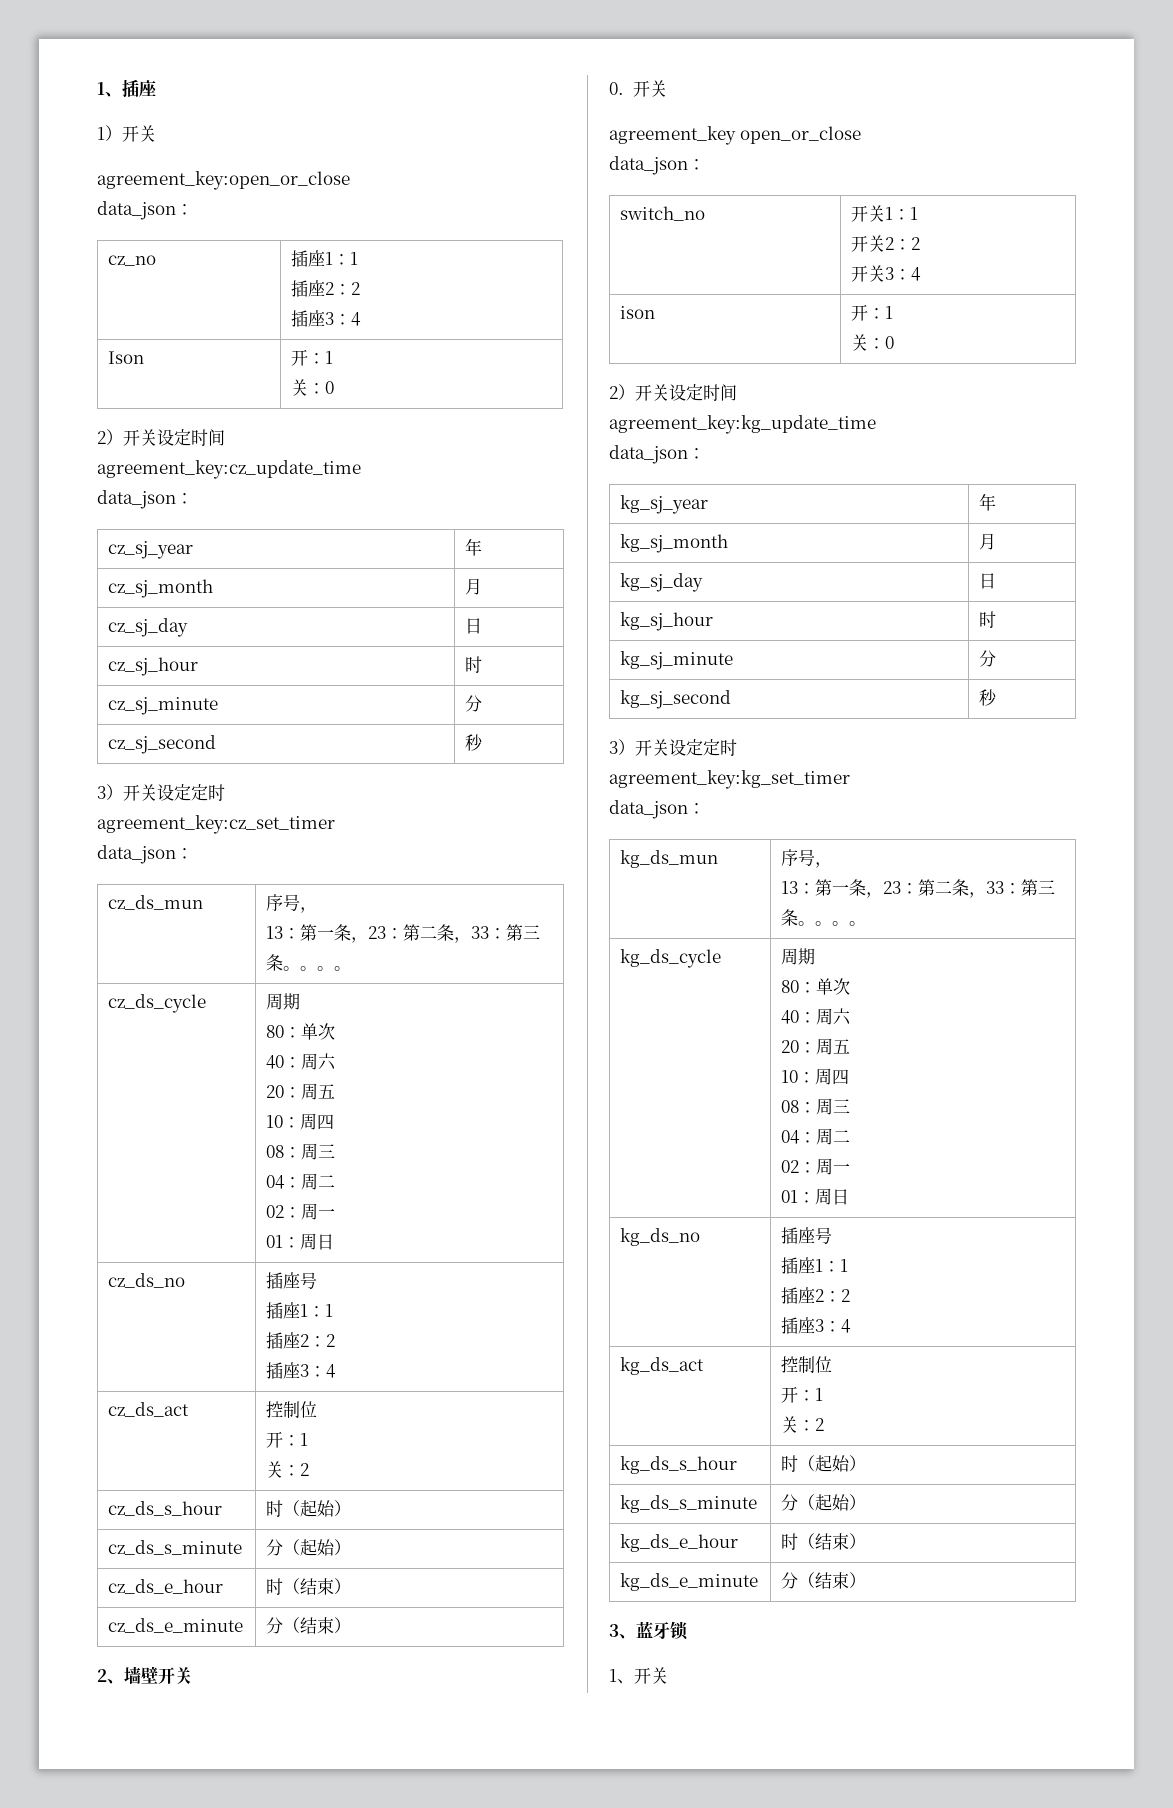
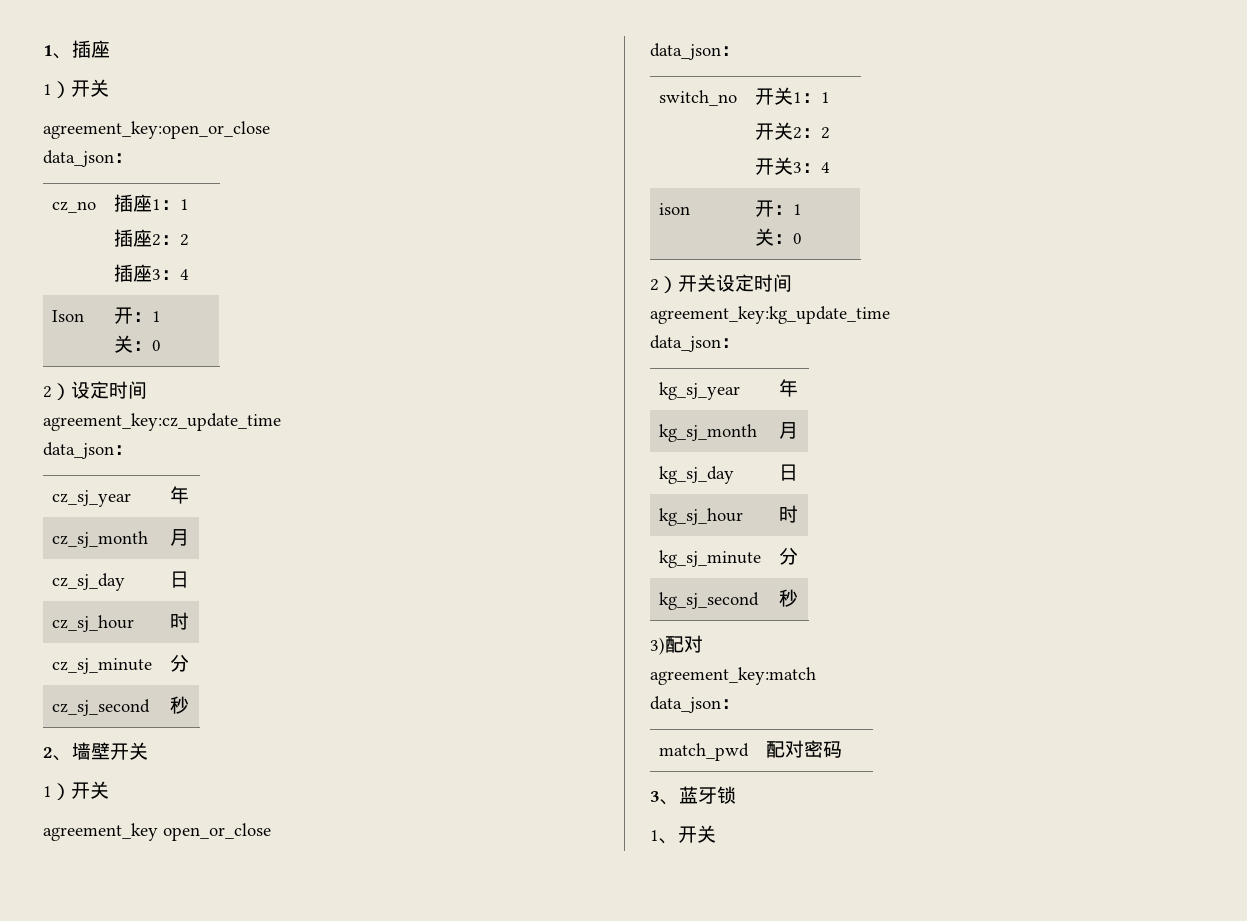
[123,429,157,446] 开关 -> (71, 391) none
[97,784,225,801] [97,815,335,834] [97,845,193,864] [108,895,204,910] [266,894,318,913] [266,924,541,943] [266,954,352,971] [108,994,207,1013] [266,993,301,1010] [266,1023,336,1040] [266,1053,337,1070] [266,1083,336,1100] [266,1113,335,1130] [266,1143,336,1160] [266,1173,336,1190] [266,1203,336,1220] [266,1233,335,1250] [108,1273,186,1288] [266,1272,318,1289] [266,1302,334,1319] [266,1332,336,1349] [266,1362,337,1379] [108,1402,190,1417] [266,1401,318,1418] [266,1431,309,1448] [266,1461,310,1478] [108,1501,223,1516] [266,1500,352,1517] [108,1540,243,1555] [266,1539,352,1556] [108,1579,224,1594] [266,1578,352,1595] [108,1618,244,1633] [266,1617,352,1634] // 3）开关设定定时 // agreement_key:cz_set_timer // data_json： // cz_ds_mun | 序号， // 13：第一条，23：第二条，33：第三条。。。。 // cz_ds_cycle | 周期 // 80：单次 // 40：周六 // 20：周五 // 10：周四 // 08：周三 // 04：周二 // 02：周一 // 01：周日 // cz_ds_no | 插座号 // 插座1：1 // 插座2：2 // 插座3：4 // cz_ds_act | 控制位 // 开：1 // 关：2 // cz_ds_s_hour | 时（起始） // cz_ds_s_minute | 分（起始） // cz_ds_e_hour | 时（结束） // cz_ds_e_minute | 分（结束） -> (189, 705) none
[609,82,624,95] 0. -> [43,783,71,800] 1）
[609,739,737,756] [609,770,850,789] [609,800,705,819] [620,850,719,868] [781,849,833,868] [781,879,1056,898] [781,909,867,926] [620,949,722,968] [781,948,816,965] [781,978,851,995] [781,1008,852,1025] [781,1038,851,1055] [781,1068,850,1085] [781,1098,851,1115] [781,1128,851,1145] [781,1158,851,1175] [781,1188,850,1205] [620,1228,701,1246] [781,1227,833,1244] [781,1257,849,1274] [781,1287,851,1304] [781,1317,852,1334] [620,1357,705,1375] [781,1356,833,1373] [781,1386,824,1403] [781,1416,825,1433] [620,1456,738,1474] [781,1455,867,1472] [620,1495,758,1513] [781,1494,867,1511] [620,1534,739,1552] [781,1533,867,1550] [620,1573,759,1591] [781,1572,867,1589] 3）开关设定定时 // agreement_key:kg_set_timer // data_json： // kg_ds_mun | 序号， // 13：第一条，23：第二条，33：第三条。。。。 // kg_ds_cycle | 周期 // 80：单次 // 40：周六 // 20：周五 // 10：周四 // 08：周三 // 04：周二 // 02：周一 // 01：周日 // kg_ds_no | 插座号 // 插座1：1 // 插座2：2 // 插座3：4 // kg_ds_act | 控制位 // 开：1 // 关：2 // kg_ds_s_hour | 时（起始） // kg_ds_s_minute | 分（起始） // kg_ds_e_hour | 时（结束） // kg_ds_e_minute | 分（结束） -> [650,635,703,655] [650,667,816,685] [650,696,740,713] [658,743,749,761] [765,740,842,758] 3)配对 // agreement_key:match // data_json： // match_pwd | 配对密码

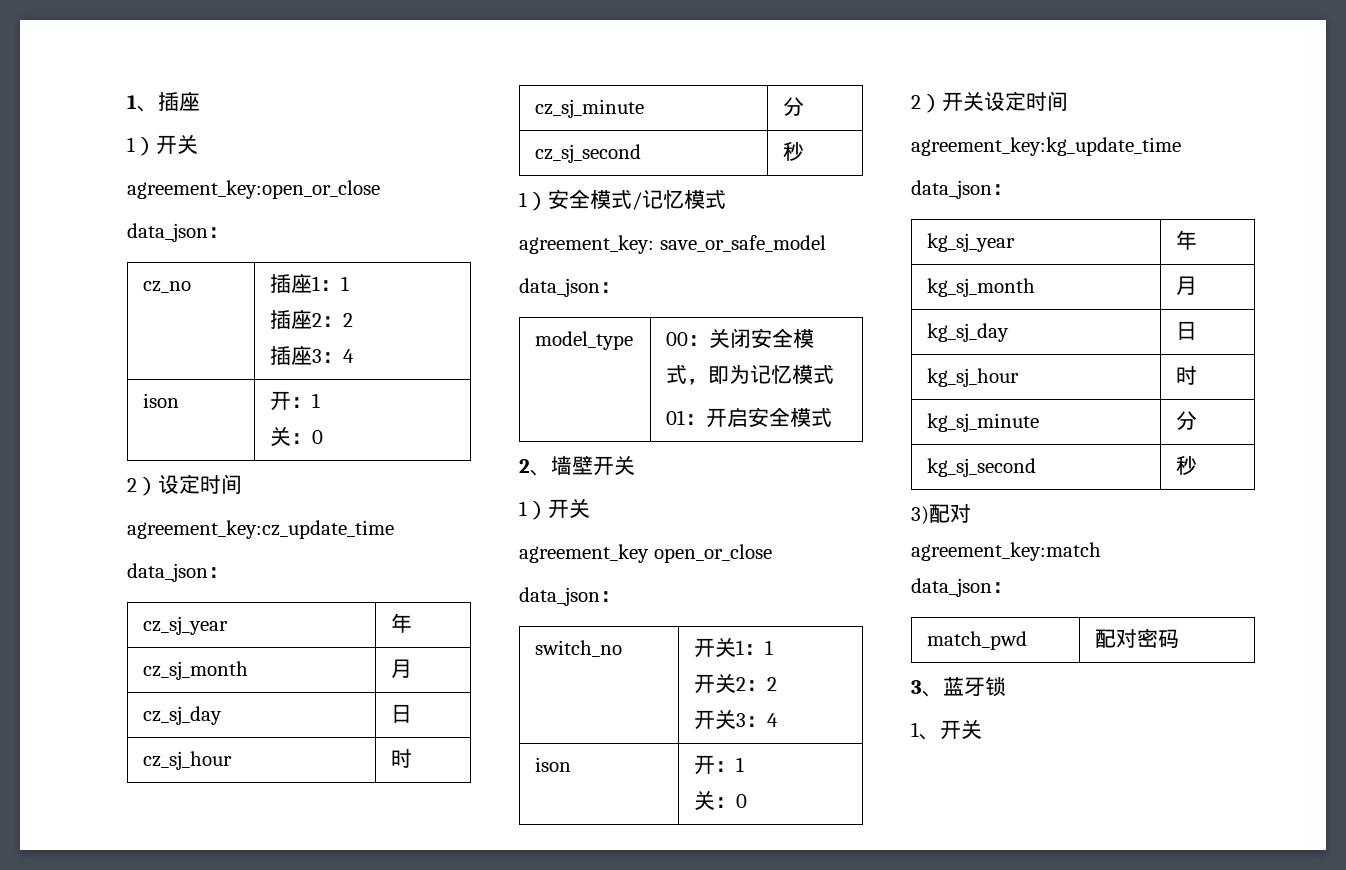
[51,310,84,322] Ison -> [143,393,180,408] ison
(189, 705) none -> [519,189,726,211] [519,235,826,254] [519,278,621,297] [535,331,634,350] [666,328,815,348] [666,365,835,385] [666,407,833,428] // 1）安全模式/记忆模式 // agreement_key: save_or_safe_model // data_json： // model_type | 00：关闭安全模式，即为记忆模式 // 01：开启安全模式

